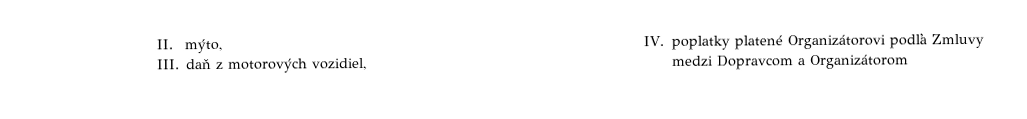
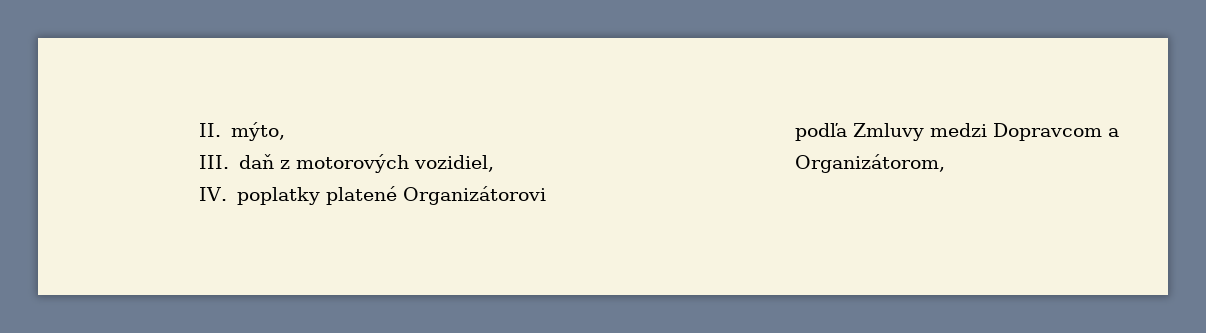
[809,54,910,70] Organizátorom -> [794,154,945,173] Organizátorom,

